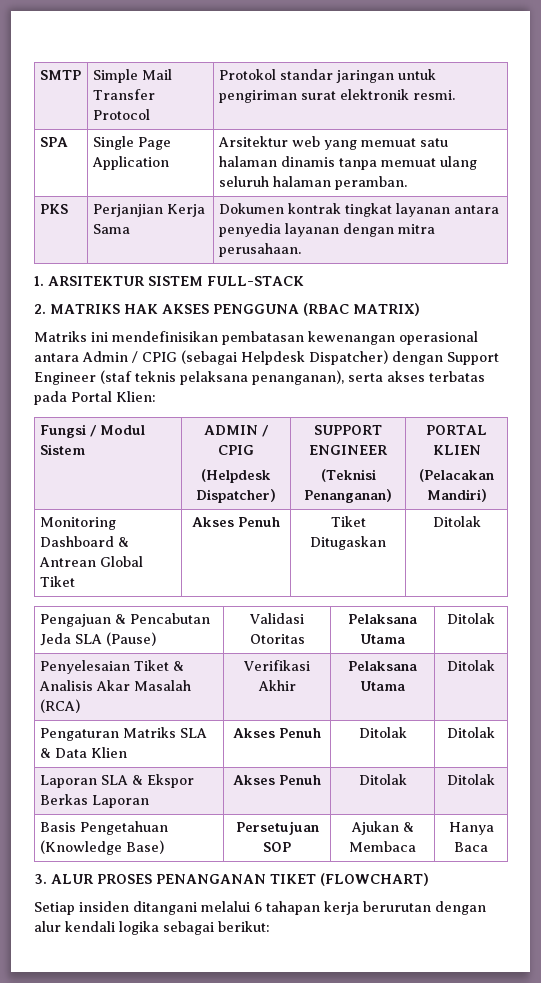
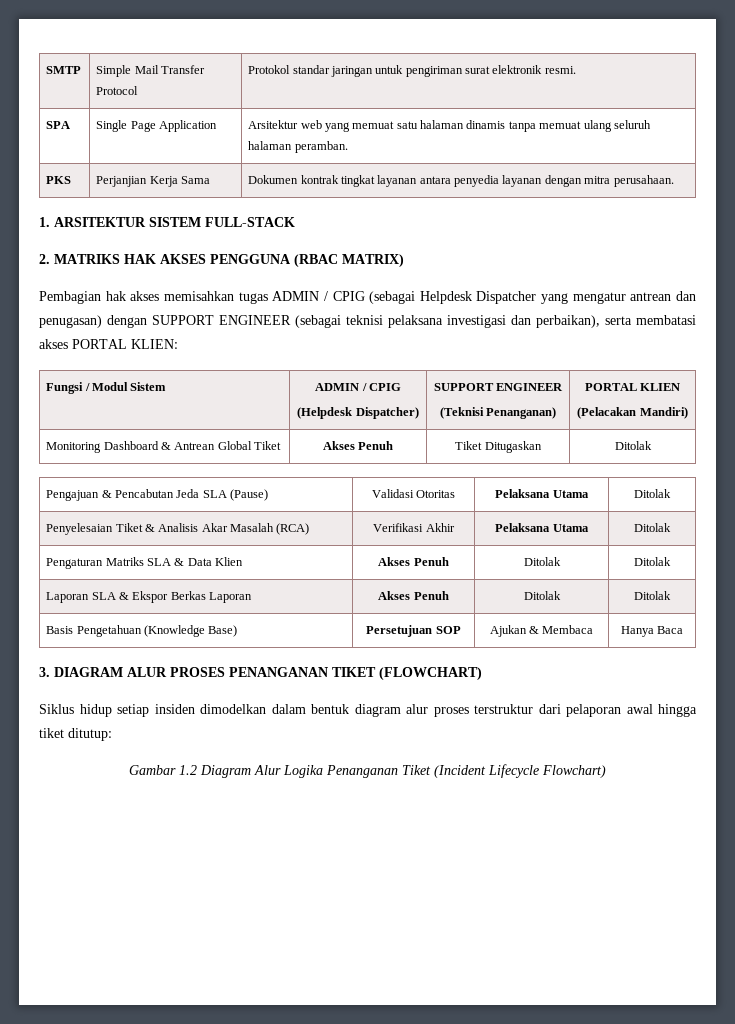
[34,331,478,345] [34,350,499,365] [34,370,485,385] [34,391,156,405] Matriks ini mendefinisikan pembatasan kewenangan operasional antara Admin / CPIG (sebagai Helpdesk Dispatcher) dengan Support Engineer (staf teknis pelaksana penanganan), serta akses terbatas pada Portal Klien: -> [39,291,696,304] [39,315,696,328] [39,339,178,349] Pembagian hak akses memisahkan tugas ADMIN / CPIG (sebagai Helpdesk Dispatcher yang mengatur antrean dan penugasan) dengan SUPPORT ENGINEER (sebagai teknisi pelaksana investigasi dan perbaikan), serta membatasi akses PORTAL KLIEN:
(47, 879) none -> [54,667,123,677] DIAGRAM
[34,901,486,915] [34,921,270,935] Setiap insiden ditangani melalui 6 tahapan kerja berurutan dengan alur kendali logika sebagai berikut: -> [39,704,697,717] [39,728,112,741] [129,764,606,778] Siklus hidup setiap insiden dimodelkan dalam bentuk diagram alur proses terstruktur dari pelaporan awal hingga tiket ditutup: // Gambar 1.2 Diagram Alur Logika Penanganan Tiket (Incident Lifecycle Flowchart)

